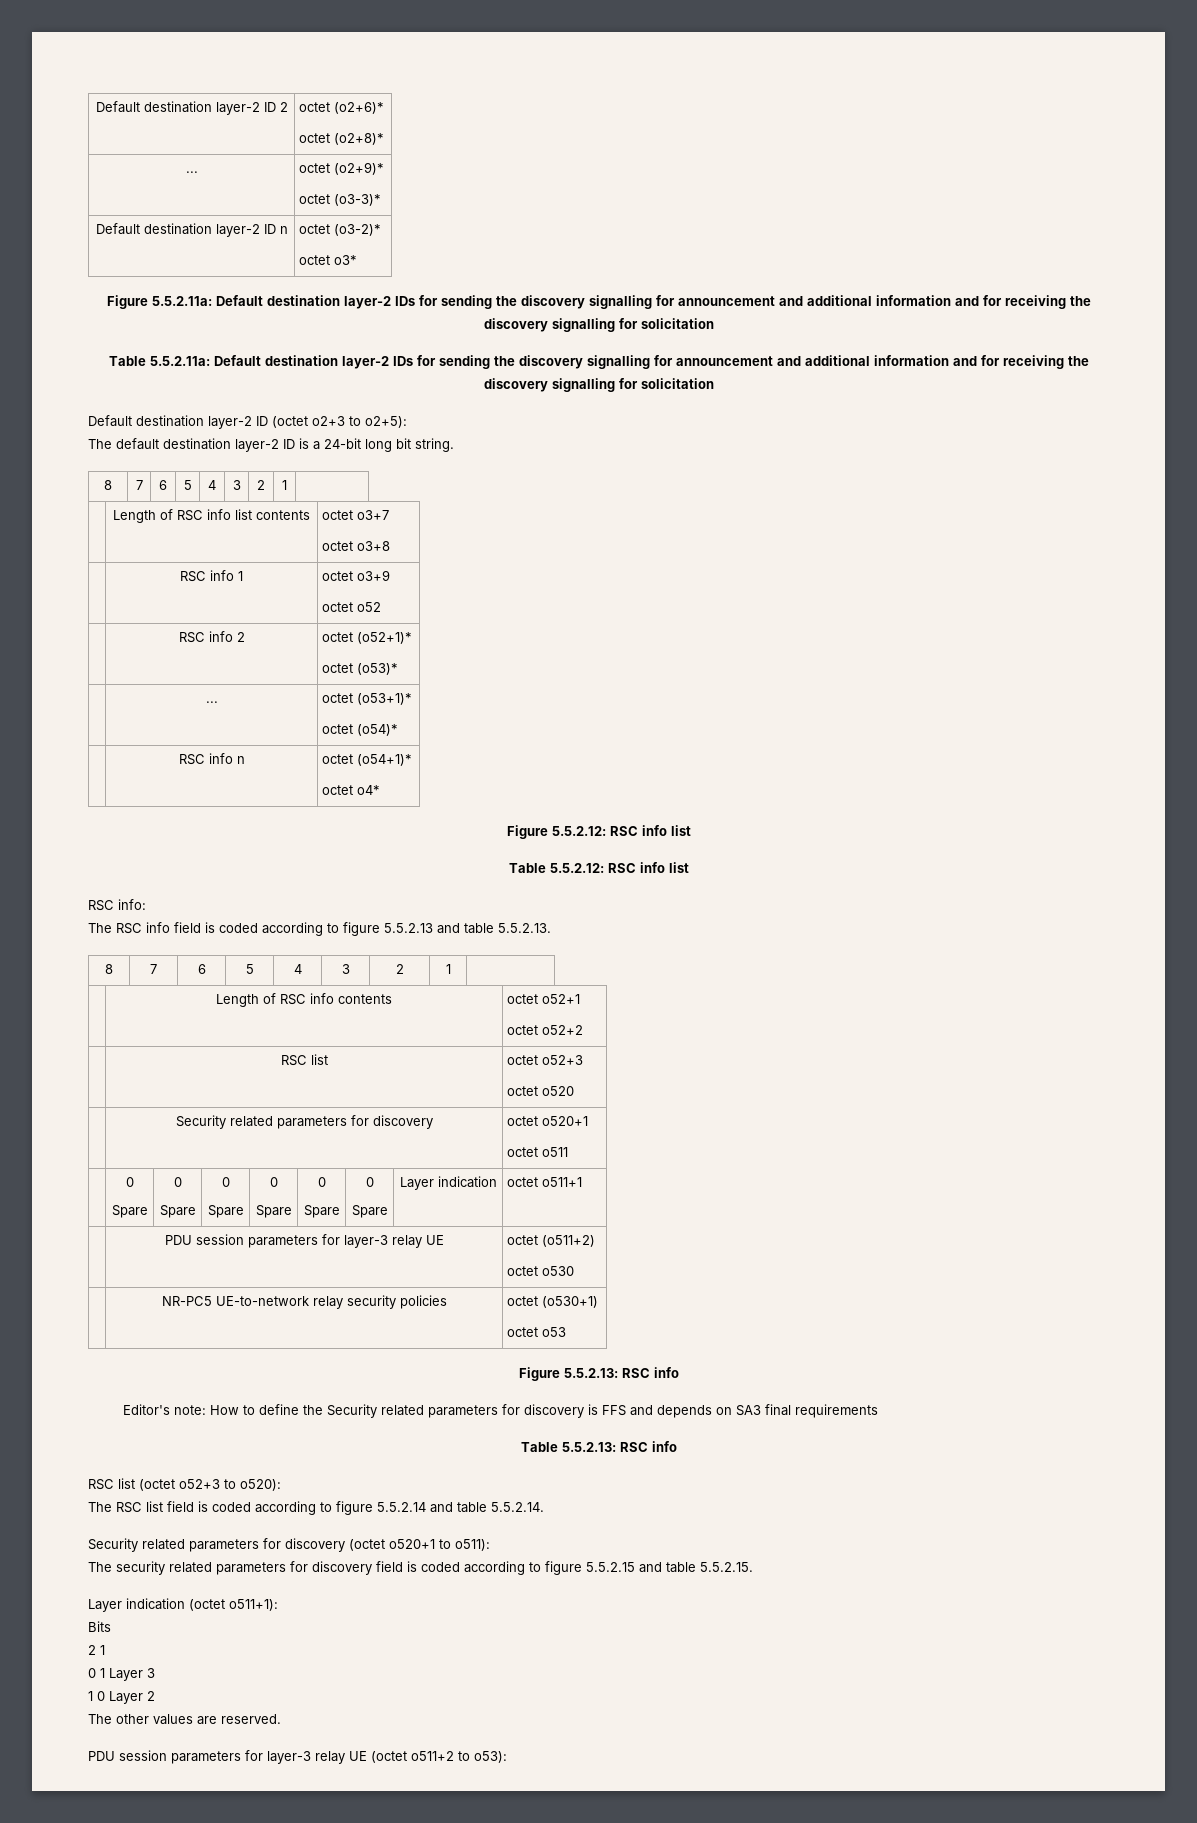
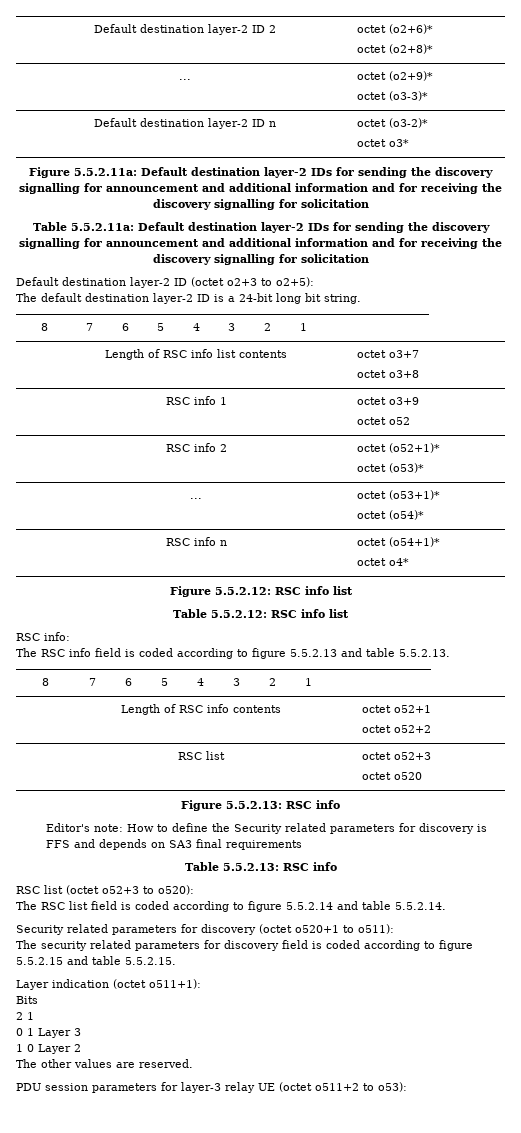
[175,1115,433,1129] [507,1116,589,1126] [507,1147,569,1157] [125,1177,134,1187] [111,1205,148,1218] [173,1177,182,1187] [159,1205,196,1218] [221,1177,230,1187] [207,1205,244,1218] [269,1177,278,1187] [255,1205,292,1218] [317,1177,326,1187] [303,1205,340,1218] [365,1177,374,1187] [351,1205,388,1218] [399,1176,497,1190] [507,1177,583,1187] [164,1234,444,1248] [507,1235,596,1247] [507,1266,575,1276] [161,1295,447,1309] [507,1296,599,1308] [507,1327,567,1337] // | Security related parameters for discovery | octet o520+1 // octet o511 // | 0 // Spare | 0 // Spare | 0 // Spare | 0 // Spare | 0 // Spare | 0 // Spare | Layer indication | octet o511+1 // | PDU session parameters for layer-3 relay UE | octet (o511+2) // octet o530 // | NR-PC5 UE-to-network relay security policies | octet (o530+1) // octet o53 -> (422, 776) none

